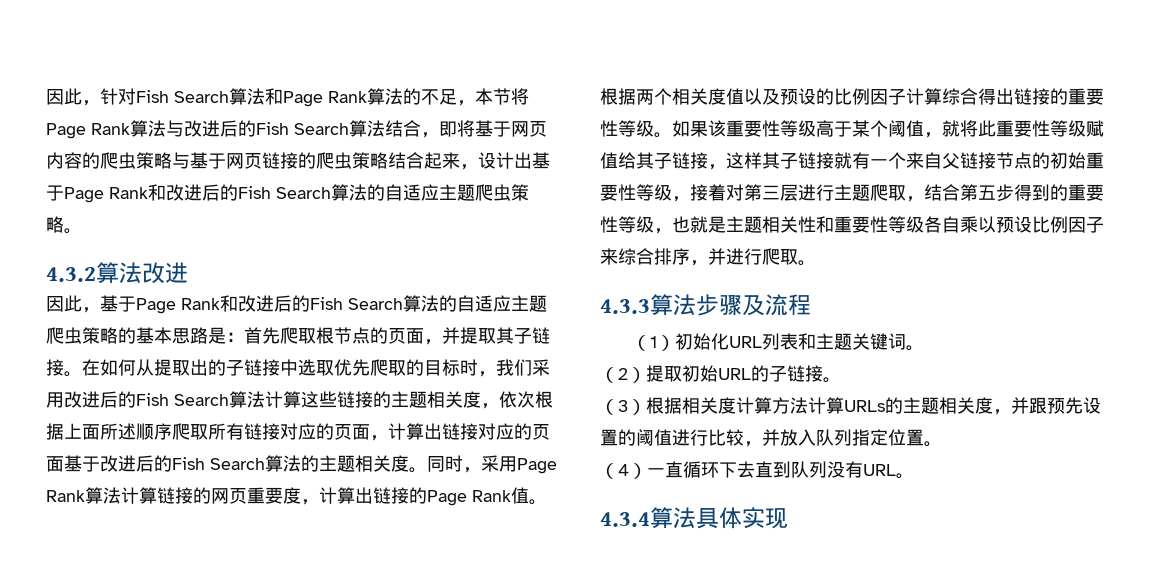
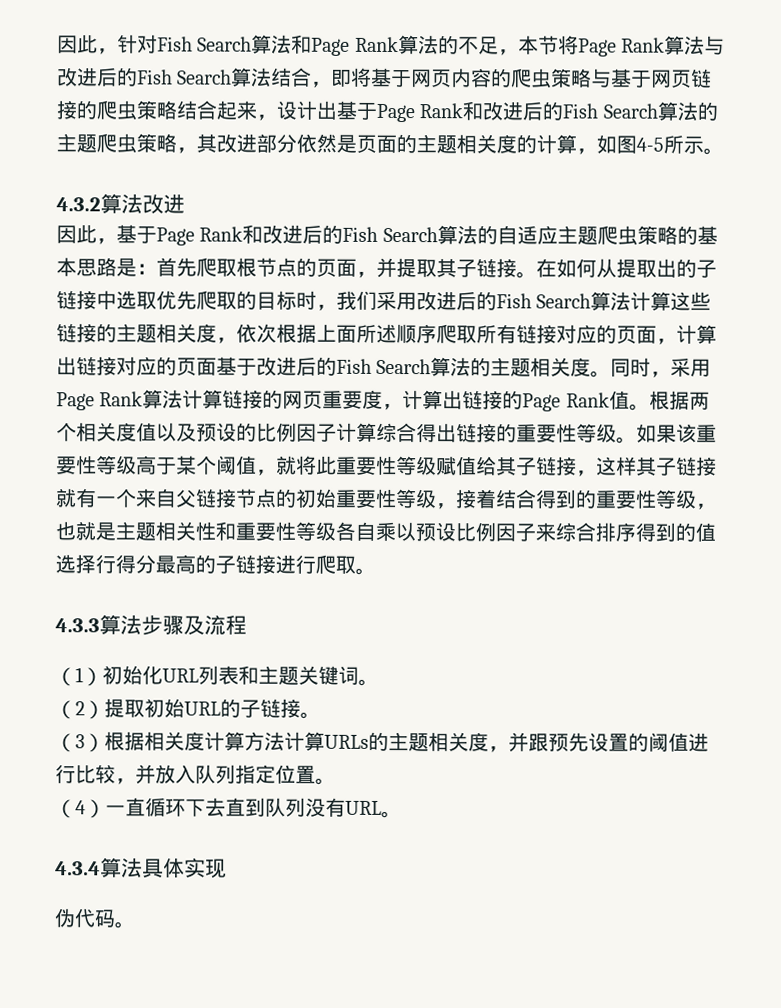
[385,184,529,201] [46,216,64,233] 自适应主题爬虫策略 -> [56,133,704,155] 主题爬虫策略，其改进部分依然是页面的主题相关度的计算，如图4-5所示
[726,184,1014,202] 对第三层进行主题爬取，结合第五步 -> [495,489,537,509] 结合
[690,248,726,266] ，并 -> [635,522,716,542] [55,554,276,574] 得到的值选择行得分最高的子链接
(788, 518) none -> [54,908,135,929] // 伪代码。

